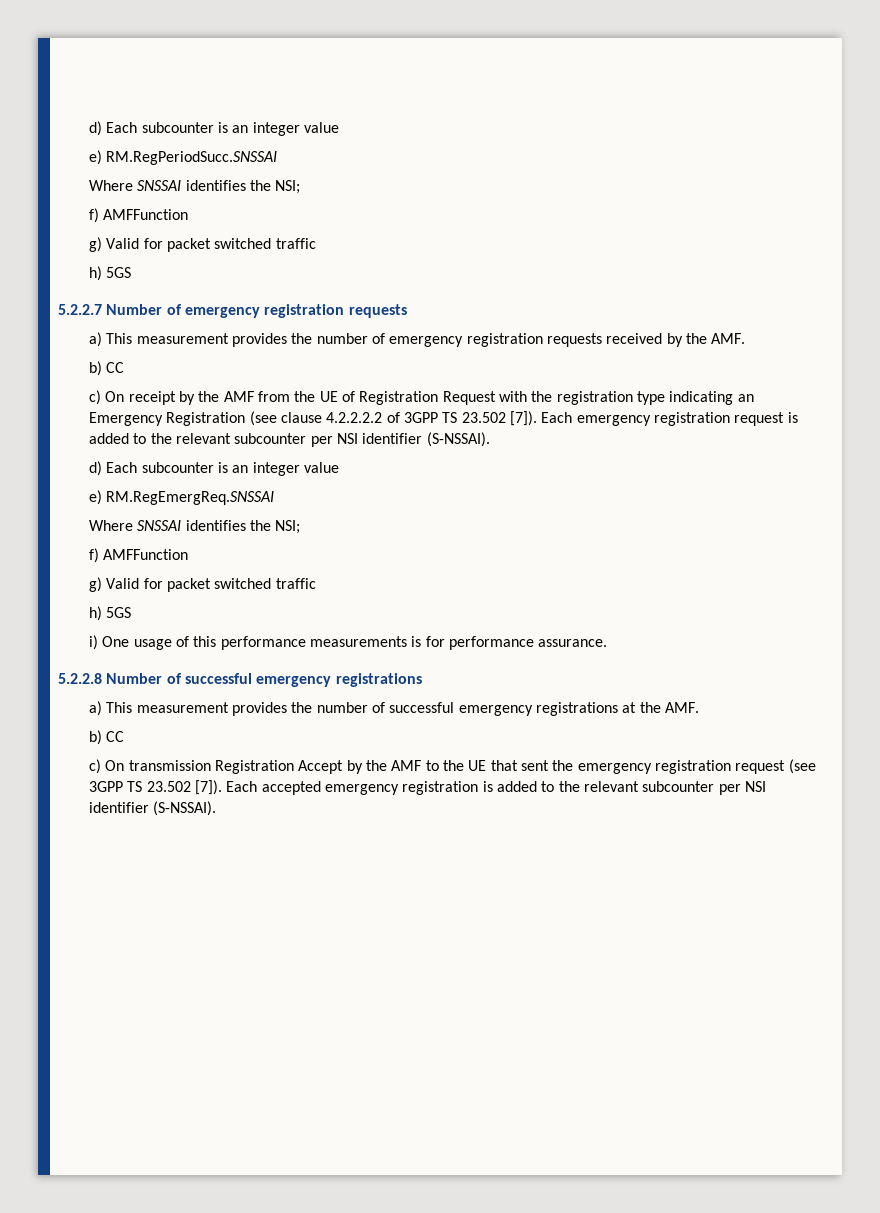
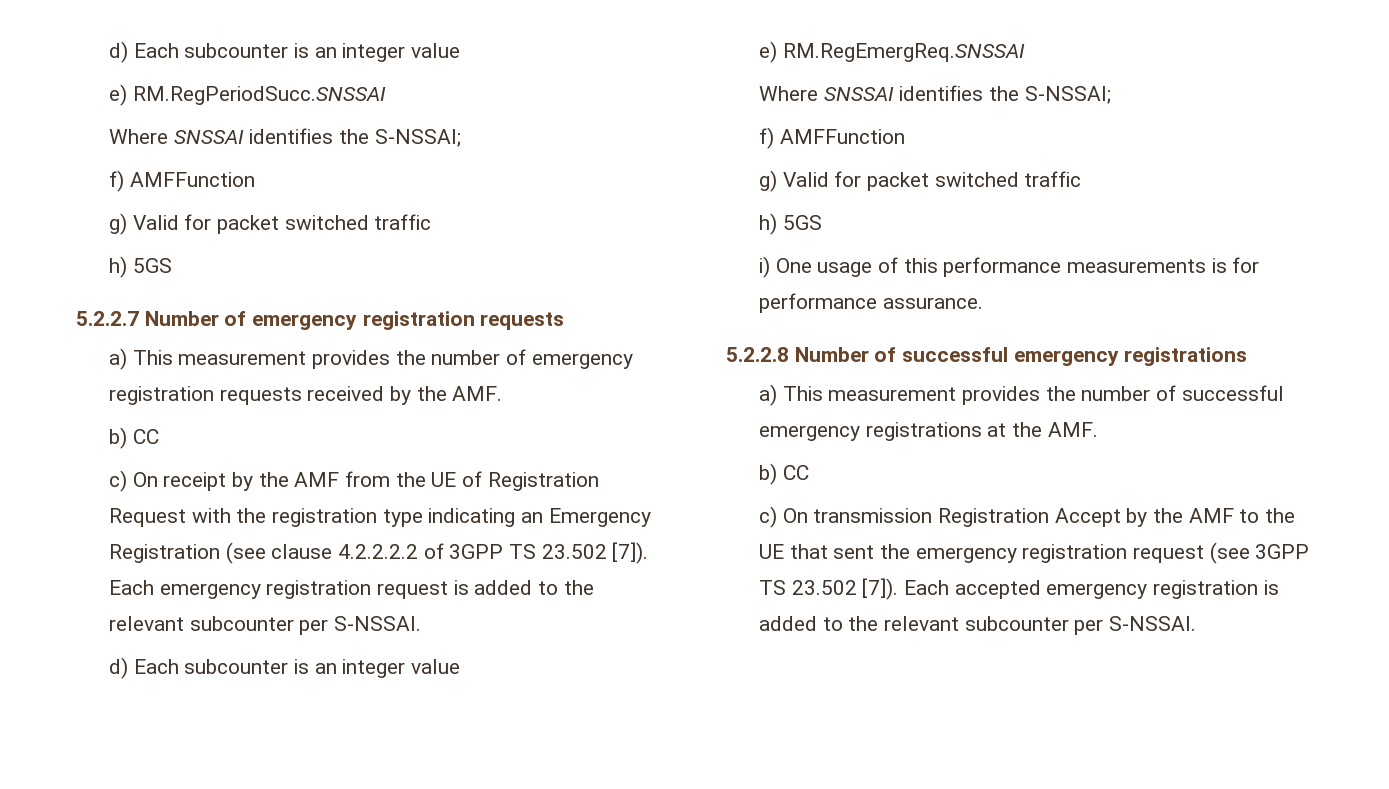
[275,180,301,194] NSI; -> [374,129,461,147] S-NSSAI;
[336,432,490,447] NSI identifier (S-NSSAI). -> [333,616,421,631] S-NSSAI.
[275,520,301,534] NSI; -> [1024,86,1111,104] S-NSSAI;
[744,781,766,792] [89,801,217,816] NSI identifier (S-NSSAI). -> [1108,616,1196,631] S-NSSAI.

